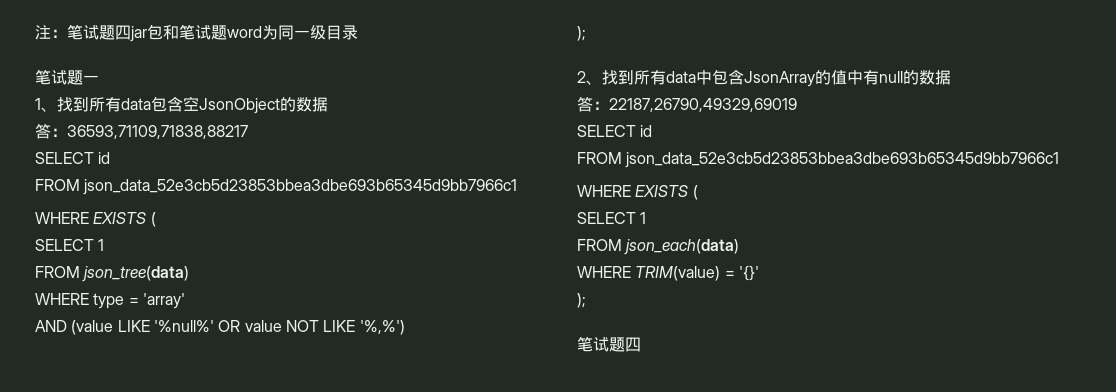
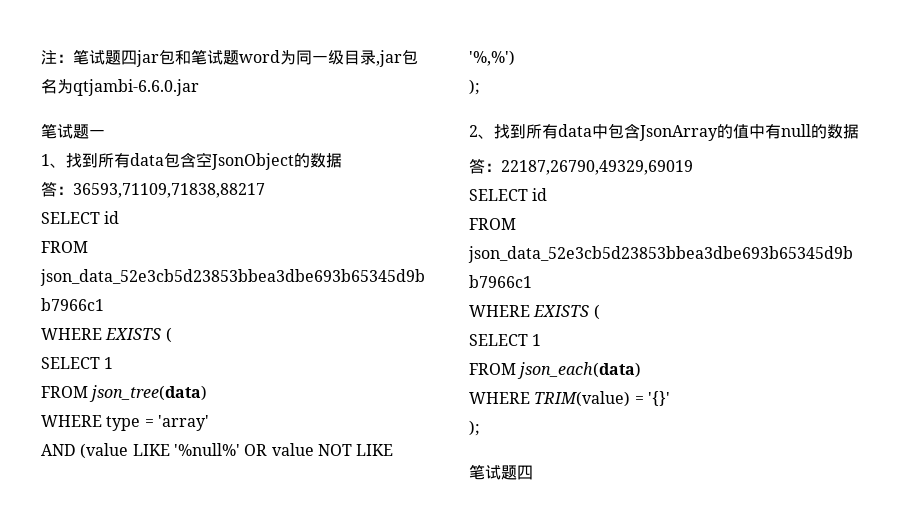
(358, 32) none -> [376,49,418,67] [41,79,199,96] ,jar包名为qtjambi-6.6.0.jar

